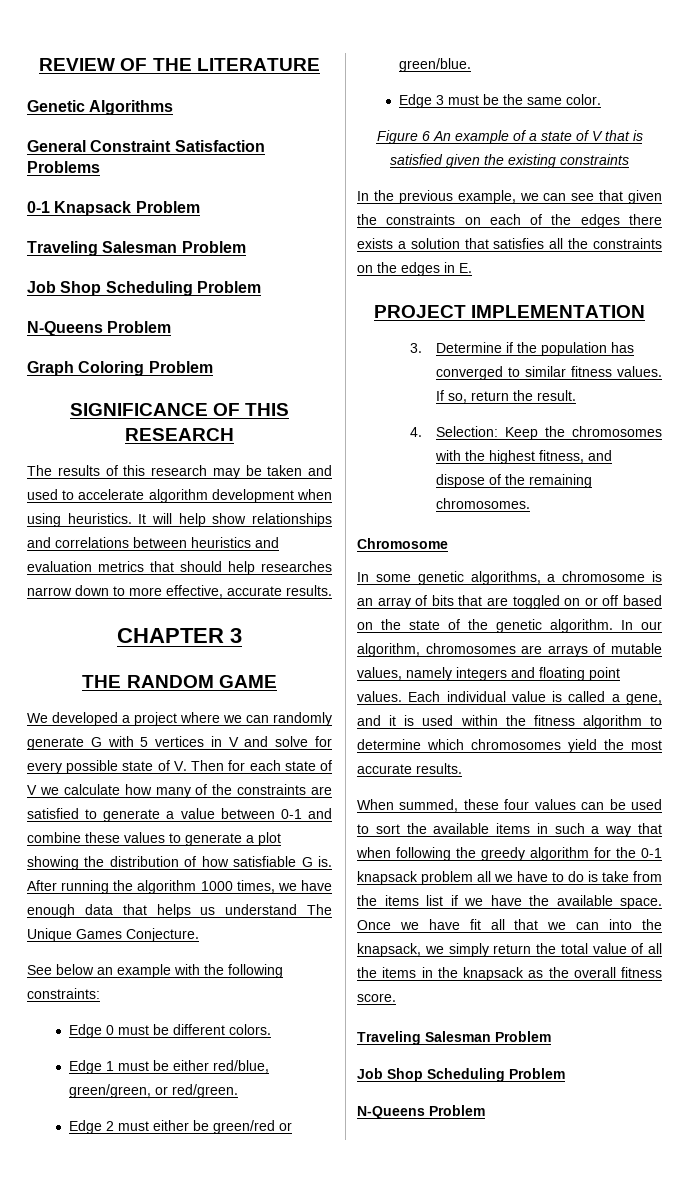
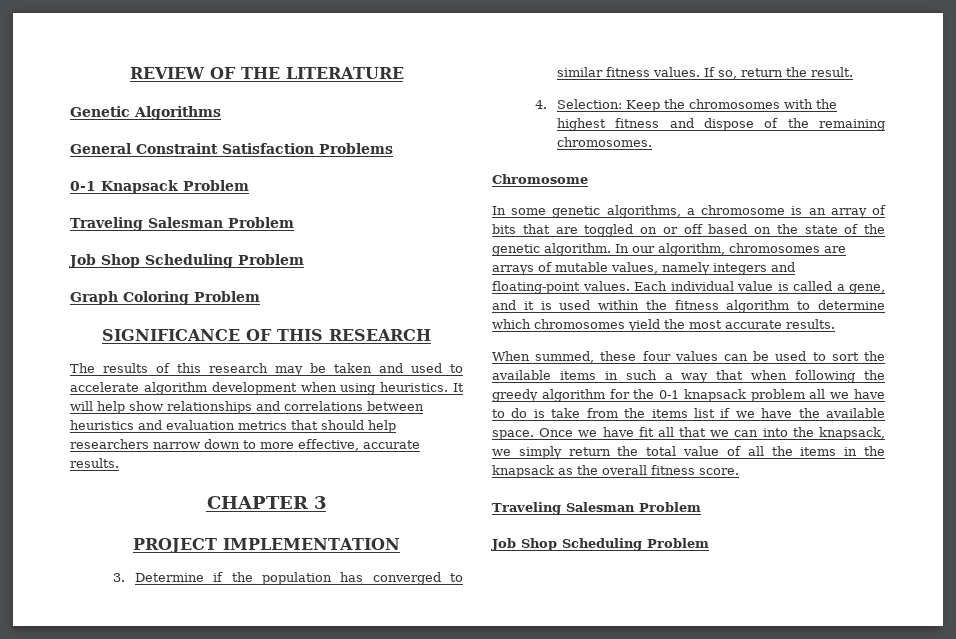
[27,321,172,336] // N-Queens Problem -> (304, 259) none
[261,561,332,572] researches -> [70,439,149,449] researchers
[82,675,277,688] [27,712,332,726] [27,736,332,750] [27,760,333,774] [27,784,332,798] [27,808,332,822] [27,832,281,846] [27,856,332,870] [27,880,332,894] [27,904,332,918] [27,928,199,942] [27,964,283,978] [27,988,100,999] [68,1024,271,1038] [68,1060,269,1074] [68,1084,238,1098] [68,1120,292,1134] [398,58,471,72] [398,94,601,108] [376,130,643,144] [390,154,629,168] [357,190,662,204] [357,214,662,228] [357,238,662,249] [357,262,472,276] // THE RANDOM GAME // We developed a project where we can randomly generate G with 5 vertices in V and solve for every possible state of V. Then for each state of V we calculate how many of the constraints are satisfied to generate a value between 0-1 and combine these values to generate a plot showing the distribution of how satisfiable G is. After running the algorithm 1000 times, we have enough data that helps us understand The Unique Games Conjecture. // See below an example with the following constraints: // Edge 0 must be different colors. // Edge 1 must be either red/blue, green/green, or red/green. // Edge 2 must either be green/red or green/blue. // Edge 3 must be the same color. // Figure 6 An example of a state of V that is satisfied given the existing constraints // In the previous example, we can see that given the constraints on each of the edges there exists a solution that satisfies all the constraints on the edges in E. -> (327, 502) none
[538,450,584,463] fitness, -> [615,118,660,128] fitness
[539,667,620,681] floating point -> [492,281,580,294] floating-point
[357,1105,485,1119] // N-Queens Problem -> (709, 543) none

